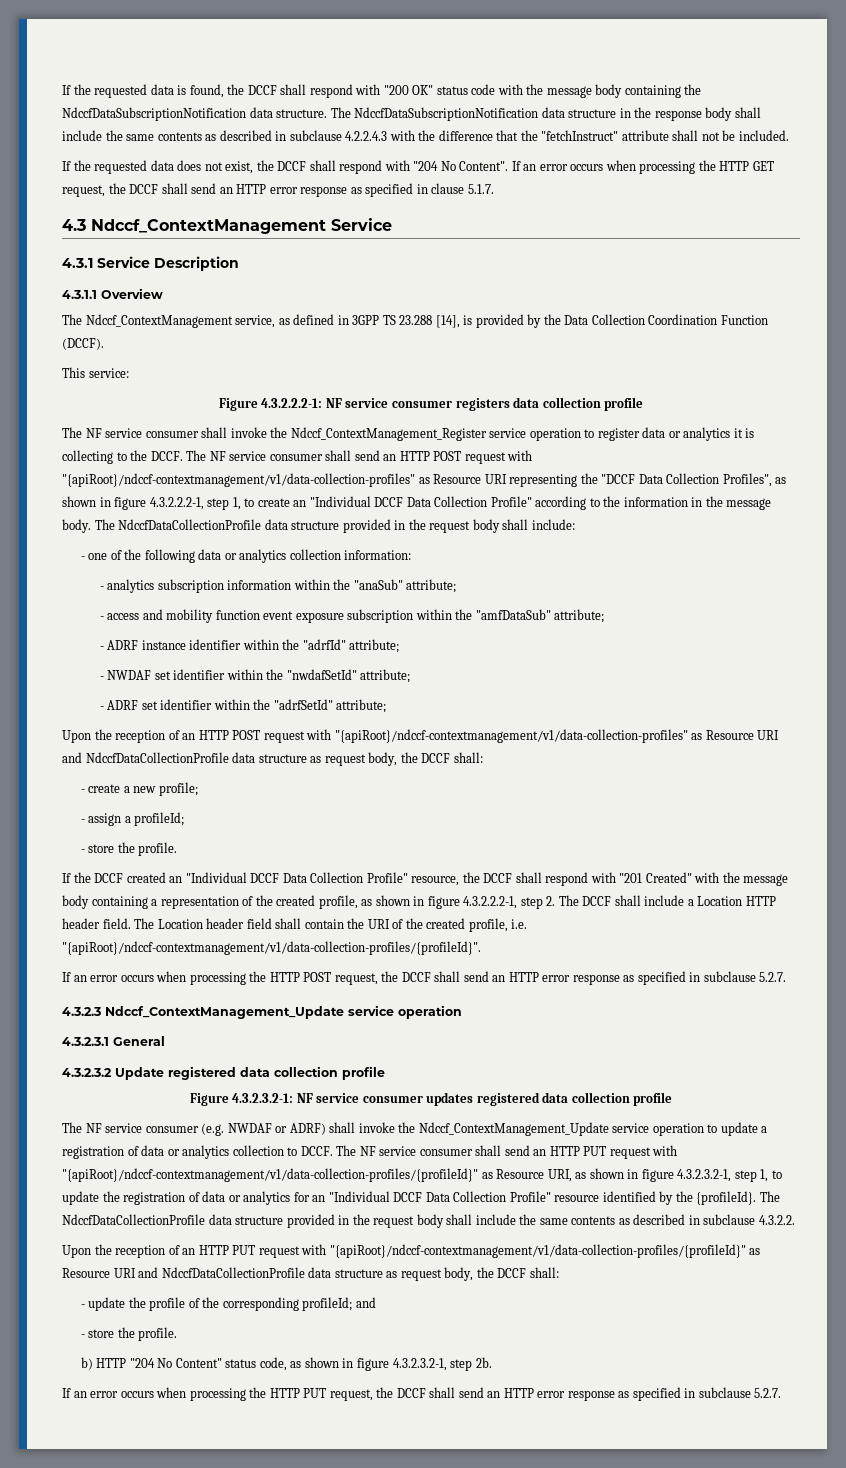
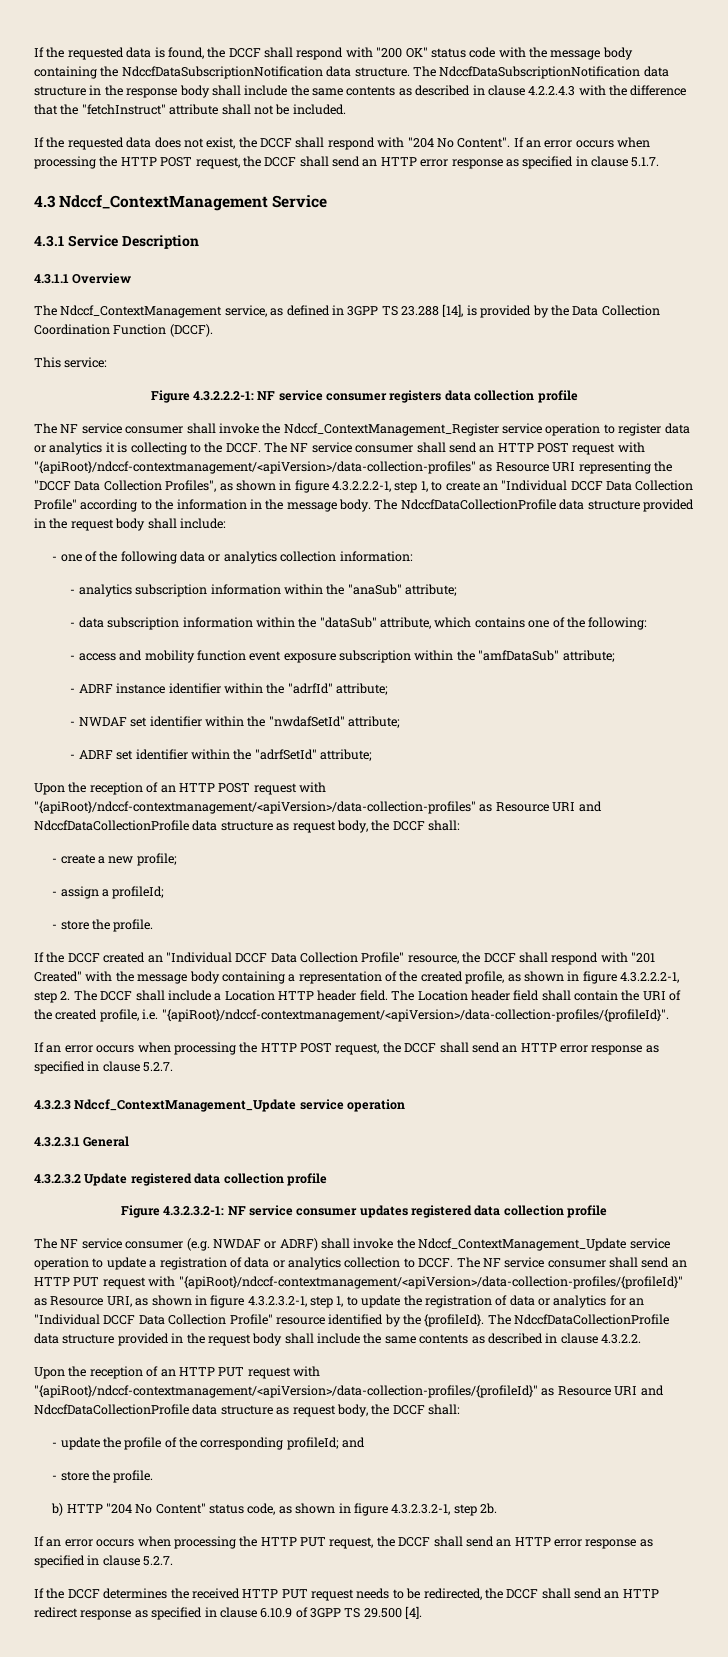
[289,130,342,141] subclause -> [487,85,525,96] clause
[752,161,774,171] GET -> [160,157,193,167] POST
[62,473,415,487] "{apiRoot}/ndccf-contextmanagement/v1/data-collection-profiles" -> [34,461,476,474] "{apiRoot}/ndccf-contextmanagement/<apiVersion>/data-collection-profiles"
(457, 586) none -> [70,617,648,630] // - data subscription information within the "dataSub" attribute, which contains one of the following:
[334,729,688,743] "{apiRoot}/ndccf-contextmanagement/v1/data-collection-profiles" -> [34,801,476,814] "{apiRoot}/ndccf-contextmanagement/<apiVersion>/data-collection-profiles"
[62,941,481,955] "{apiRoot}/ndccf-contextmanagement/v1/data-collection-profiles/{profileId}". -> [161,1009,669,1022] "{apiRoot}/ndccf-contextmanagement/<apiVersion>/data-collection-profiles/{profileId}".
[703,971,756,982] subclause -> [102,1061,140,1072] clause
[62,1168,478,1182] "{apiRoot}/ndccf-contextmanagement/v1/data-collection-profiles/{profileId}" -> [178,1276,683,1289] "{apiRoot}/ndccf-contextmanagement/<apiVersion>/data-collection-profiles/{profileId}"
[703,1214,756,1225] subclause -> [560,1333,598,1344] clause
[329,1244,746,1258] "{apiRoot}/ndccf-contextmanagement/v1/data-collection-profiles/{profileId}" -> [34,1385,538,1398] "{apiRoot}/ndccf-contextmanagement/<apiVersion>/data-collection-profiles/{profileId}"
[698,1387,782,1398] subclause 5.2.7. -> [102,1555,174,1566] [34,1588,659,1601] [34,1606,423,1620] clause 5.2.7. // If the DCCF determines the received HTTP PUT request needs to be redirected, the DCCF shall send an HTTP redirect response as specified in clause 6.10.9 of 3GPP TS 29.500 [4].

